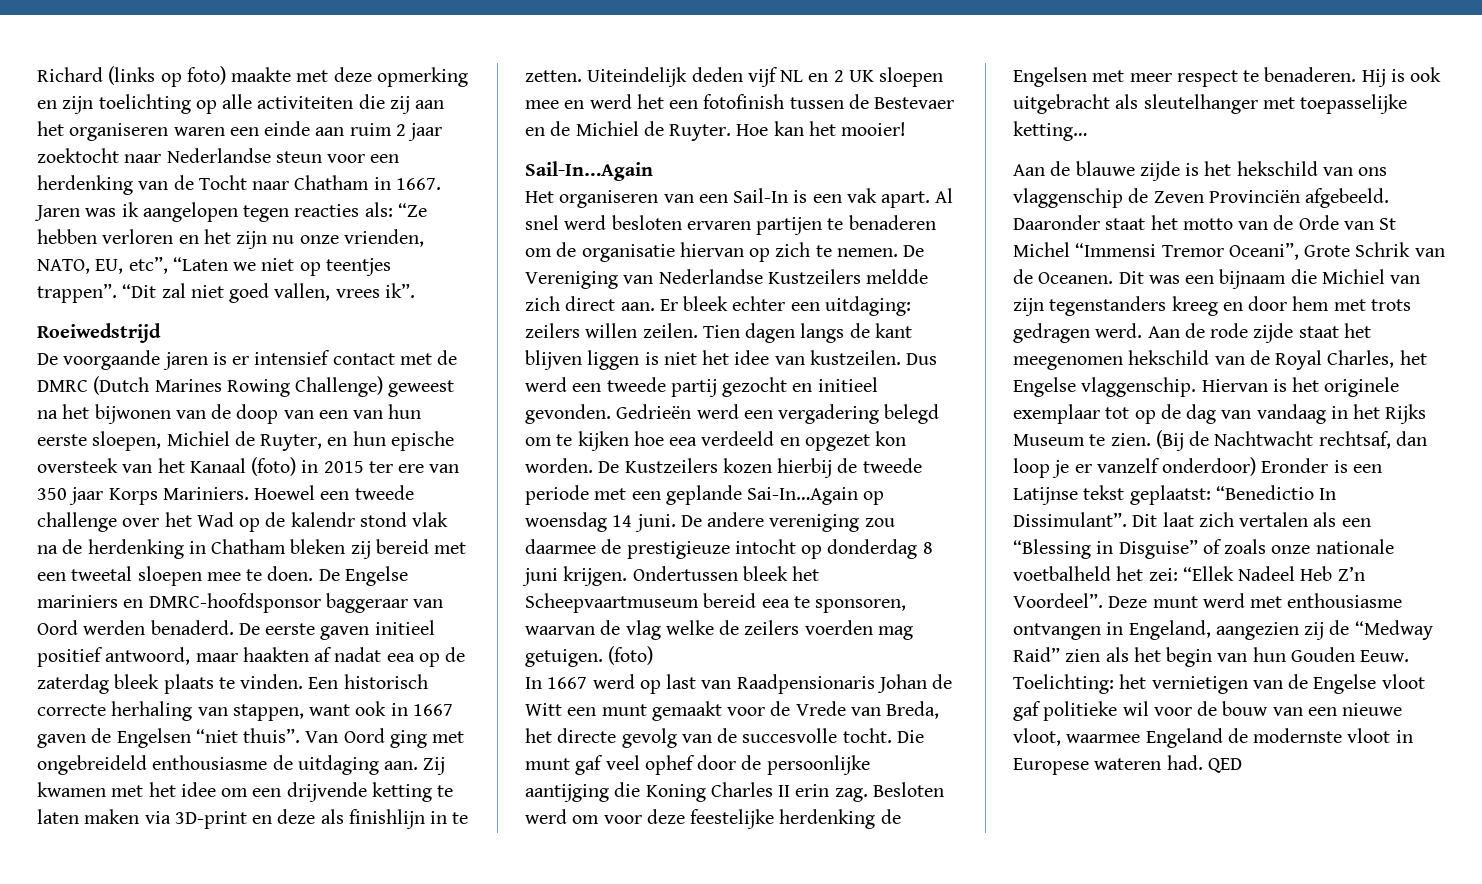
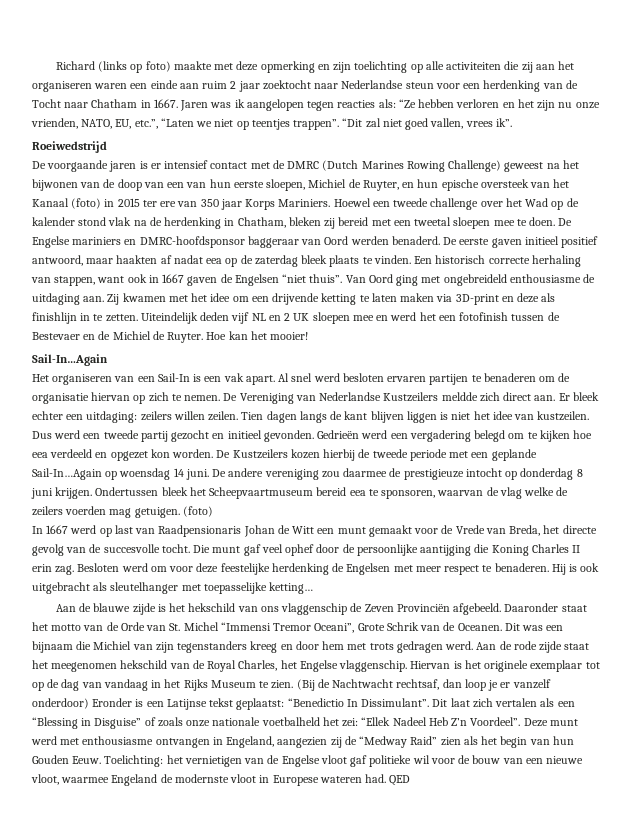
[128,256,168,274] etc”, -> [134,119,158,129] etc.”,
[290,512,355,527] kalendr -> [32,217,75,226] kalender
[211,539,287,554] Chatham -> [237,217,286,228] Chatham,
[747,487,859,505] Sai-In…Again -> [32,468,102,480] Sail-In…Again
[1379,218,1397,230] St -> [169,623,181,631] St.

